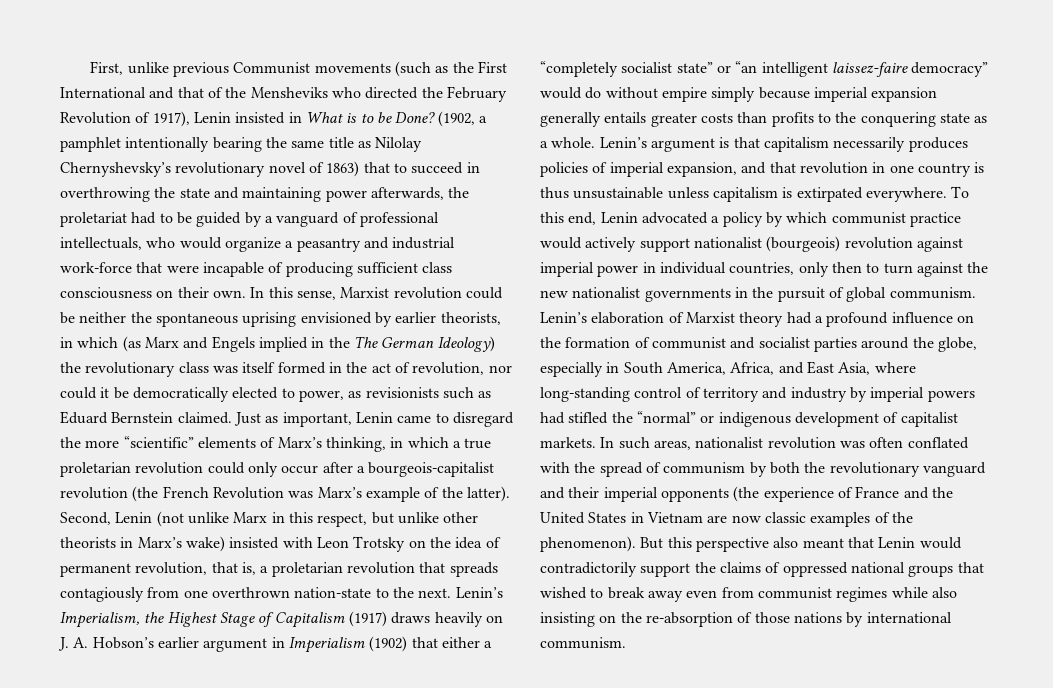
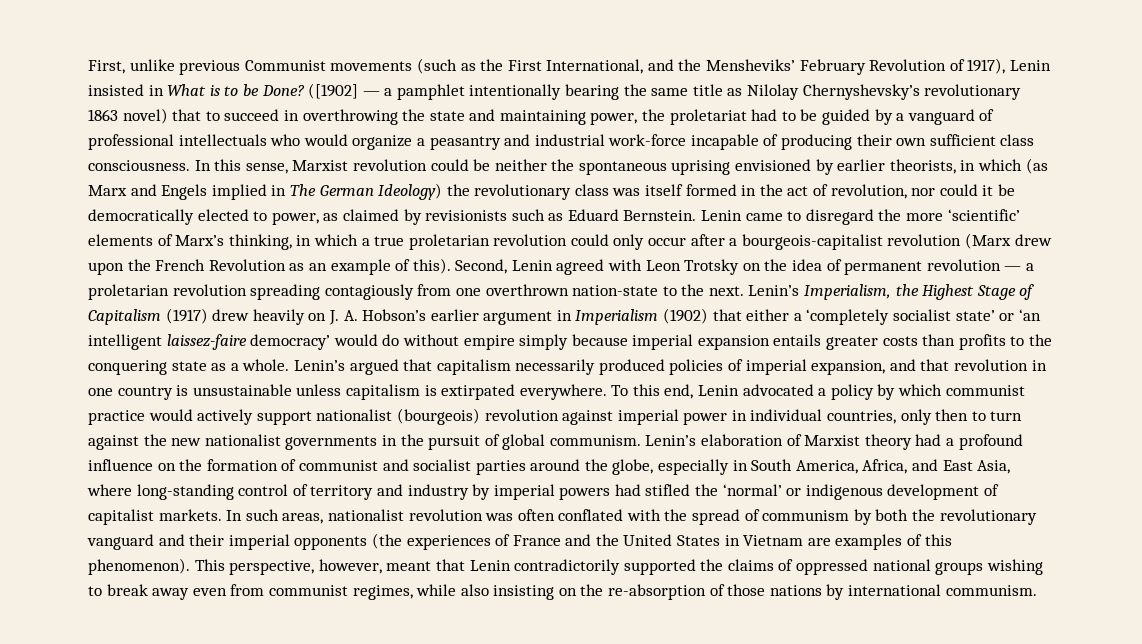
[60,87,443,99] International and that of the Mensheviks who directed the -> [546,59,796,74] International, and the Mensheviks’
[437,111,475,127] (1902, -> [308,83,380,99] ([1902] —
[268,161,360,177] novel of 1863) -> [88,108,168,124] 1863 novel)
[325,187,444,202] power afterwards, -> [590,112,638,125] power,
[60,237,142,250] intellectuals, -> [178,134,267,146] intellectuals
[136,262,199,273] that were -> (687, 140) none
[356,262,453,274] [60,287,246,299] sufficient class consciousness on their own. -> [856,134,1035,146] [88,160,190,171] their own sufficient class consciousness.
[328,337,350,348] the -> (287, 190) none
(362, 394) none -> [342,209,422,225] claimed by
[111,412,352,427] Bernstein claimed. Just as important, -> [623,210,697,221] Bernstein.
[123,436,194,448] “scientific” -> [947,209,1020,221] ‘scientific’
[132,486,510,502] [60,511,479,527] [60,536,280,552] (the French Revolution was Marx’s example of the latter). Second, Lenin (not unlike Marx in this respect, but unlike other theorists in Marx’s wake) insisted -> [965,233,1052,249] [88,258,605,275] (Marx drew upon the French Revolution as an example of this). Second, Lenin agreed
[135,562,256,575] revolution, that is, -> [926,259,1022,271] revolution —
[419,562,498,577] that spreads -> [250,284,321,300] spreading
[391,612,431,624] draws -> [212,309,250,321] drew
[540,61,758,77] “completely socialist state” or “an -> [806,309,1041,325] ‘completely socialist state’ or ‘an
[911,62,989,77] democracy” -> [250,334,331,350] democracy’
[540,112,601,127] generally -> (770, 342) none
[650,137,730,152] argument is -> [349,359,399,375] argued
[908,137,968,152] produces -> [598,359,665,375] produced
[540,187,569,199] thus -> (189, 390) none
[636,411,696,423] “normal” -> [722,484,782,496] ‘normal’
[763,487,834,502] experience -> [406,535,491,550] experiences
[731,512,913,527] [540,536,962,552] [540,562,691,577] now classic examples of the phenomenon). But this perspective also meant that Lenin would contradictorily support -> [835,534,952,550] [88,558,696,575] examples of this phenomenon). This perspective, however, meant that Lenin contradictorily supported
[957,562,984,573] [540,587,587,599] that wished -> [986,559,1043,575] wishing
[836,587,888,602] regimes -> [352,585,413,600] regimes,

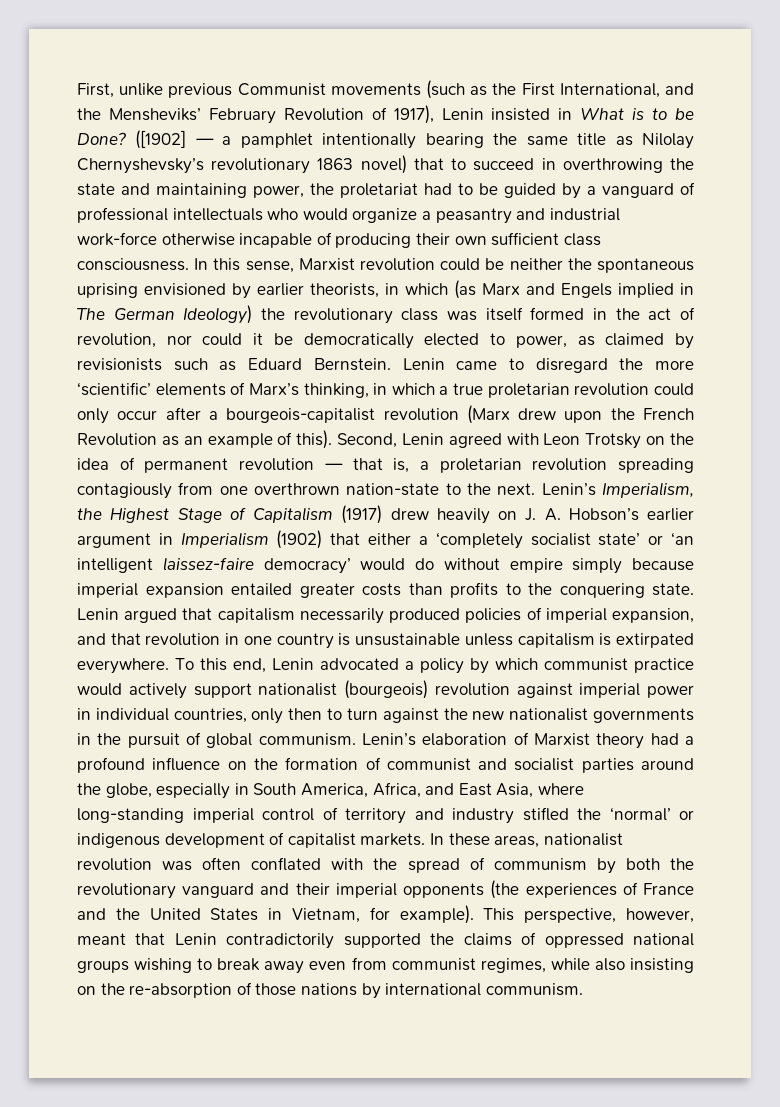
(687, 140) none -> [161,233,235,246] otherwise
(1022, 268) none -> [352,458,410,473] that is,
[773,334,822,346] entails -> [231,583,292,596] entailed
[171,359,345,371] state as a whole. Lenin’s -> [652,583,694,596] [77,608,119,620] state. Lenin
(234, 492) none -> [192,808,254,823] imperial
[472,484,641,500] by imperial powers had -> (514, 816) none
[245,509,279,521] such -> [448,833,490,846] these
[743,534,952,550] [88,558,190,575] Vietnam are examples of this phenomenon). -> [292,905,474,924] Vietnam, for example).

